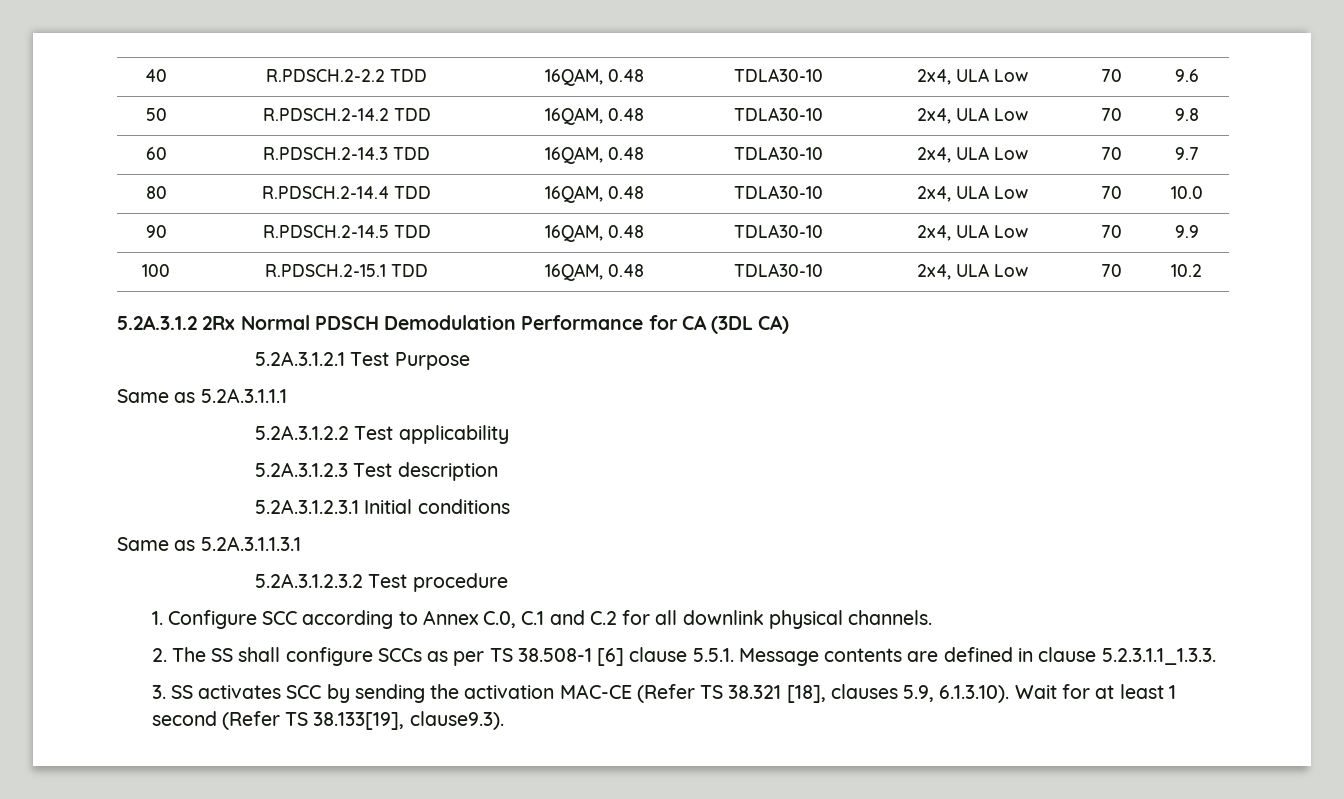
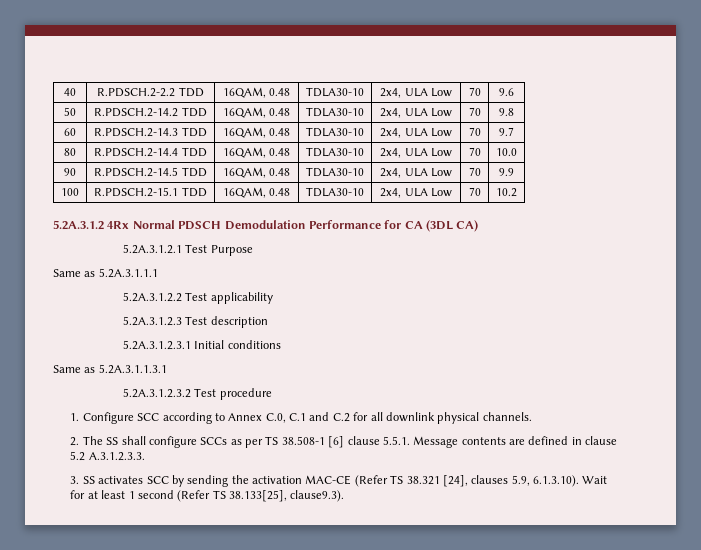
[202,316,236,330] 2Rx -> [107,221,130,229] 4Rx
[1101,648,1216,665] 5.2.3.1.1_1.3.3. -> [70,451,145,461] 5.2 A.3.1.2.3.3.
[786,685,826,703] [18], -> [442,475,468,487] [24],
[313,712,405,730] 38.133[19], -> [229,490,288,502] 38.133[25],

